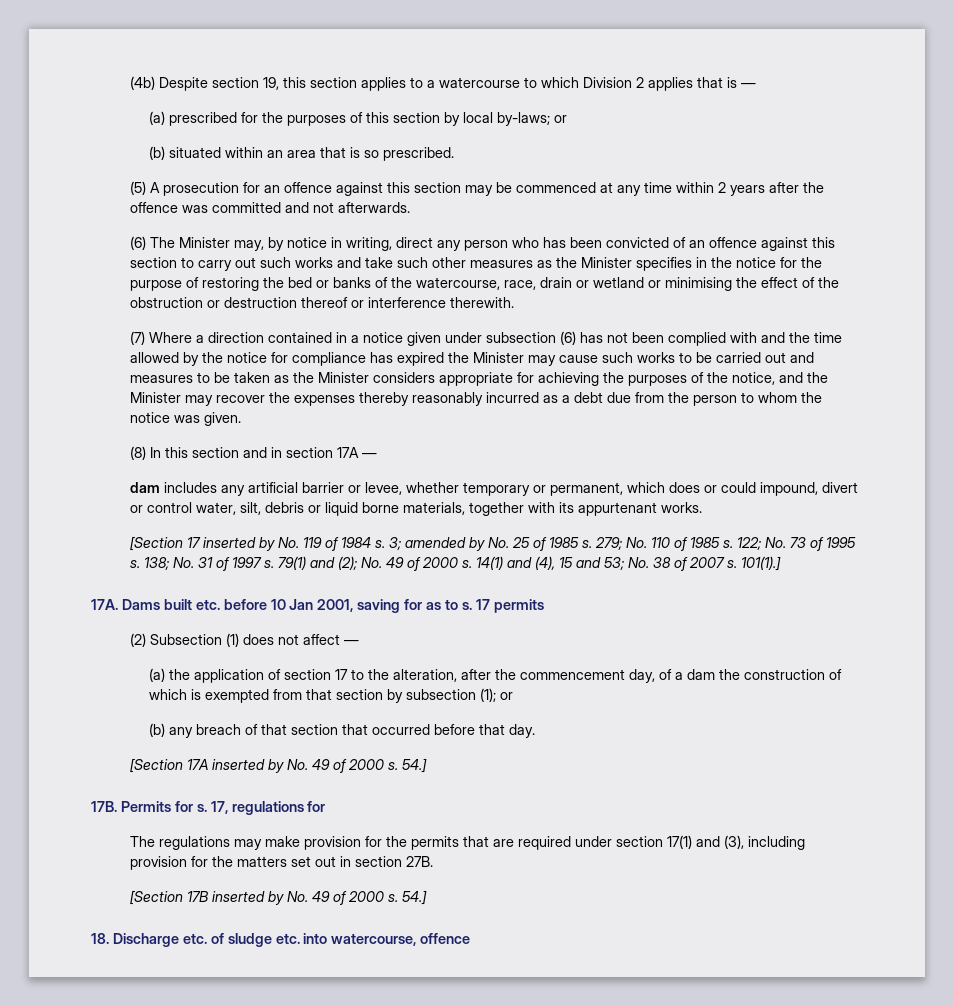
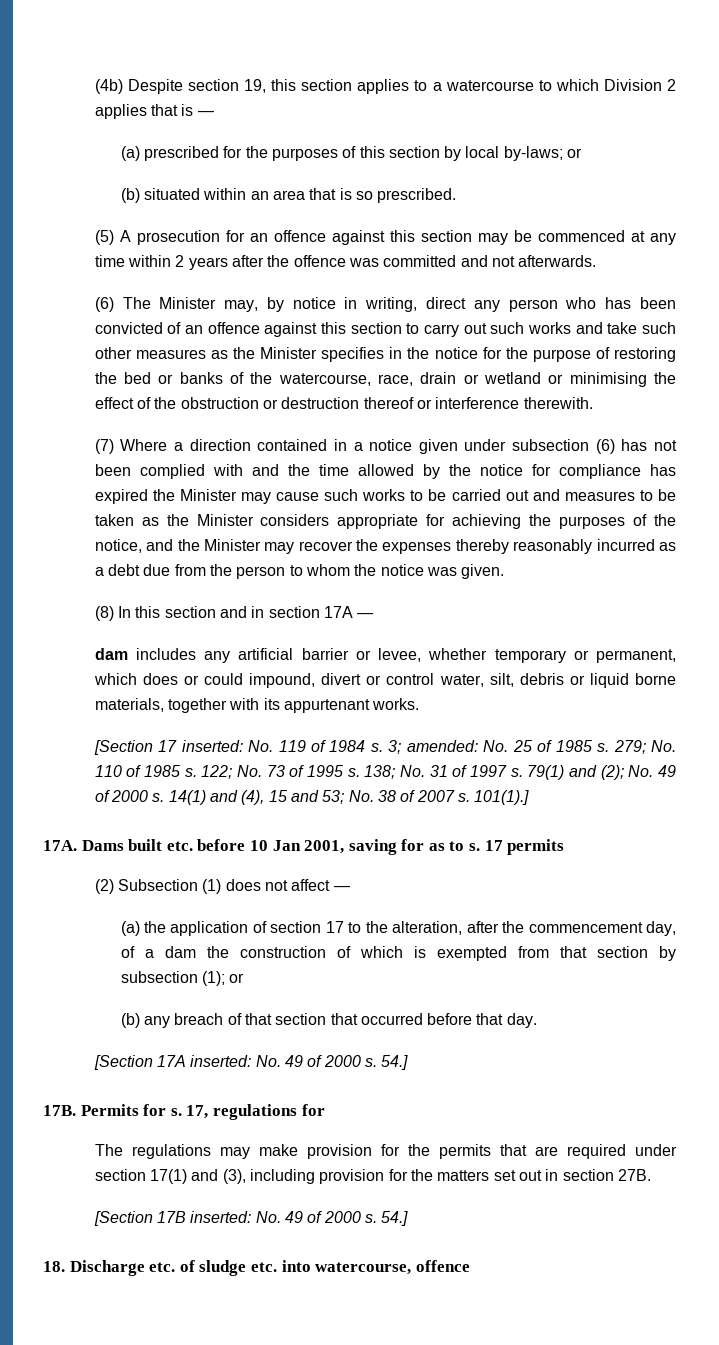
[202,537,275,551] inserted by -> [181,740,243,752] inserted:
[404,537,485,551] amended by -> [406,740,478,752] amended:
[211,759,284,773] inserted by -> [190,1055,252,1067] inserted:
[211,891,284,905] inserted by -> [190,1211,252,1223] inserted:

